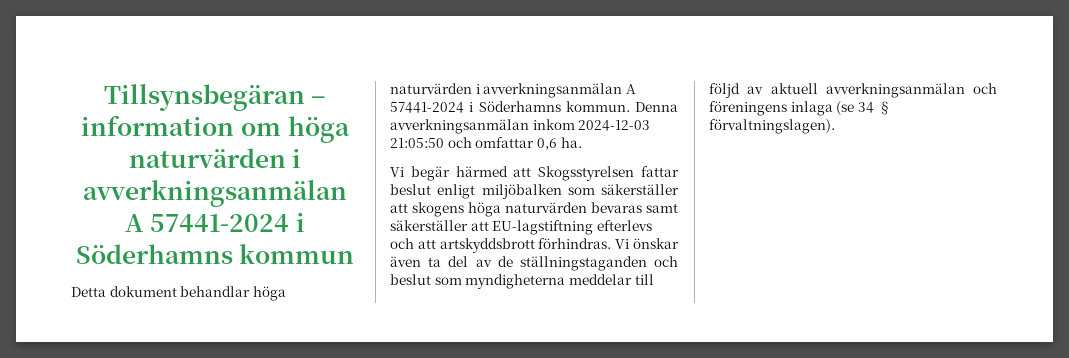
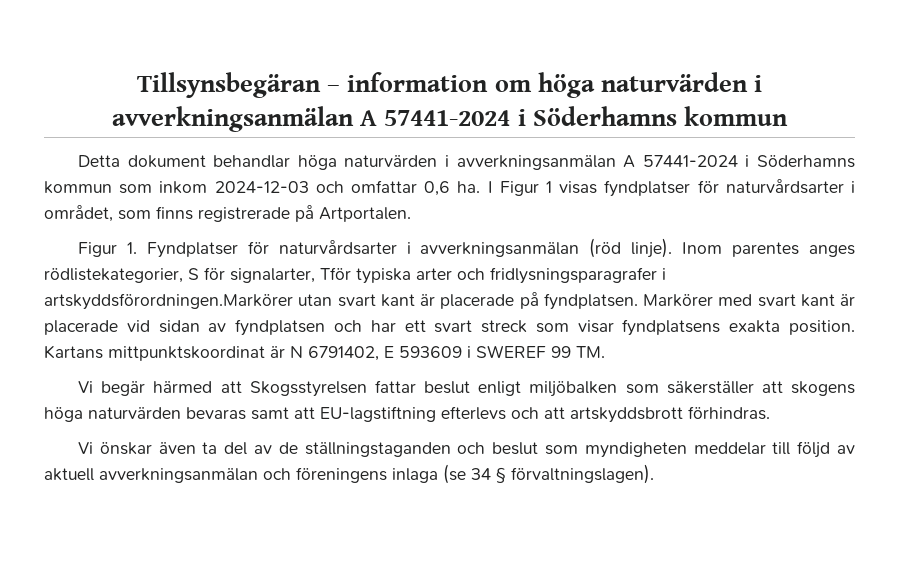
[565,101,678,112] [390,119,529,134] kommun. Denna avverkningsanmälan -> [44,181,153,194] kommun som
[390,138,444,148] 21:05:50 -> (309, 187) none
(582, 142) none -> [487,179,856,197] [44,205,411,222] [78,238,855,258] [44,267,666,284] [44,292,855,310] [44,319,856,336] [44,345,605,361] I Figur 1 visas fyndplatser för naturvårdsarter i området, som finns registrerade på Artportalen. // Figur 1. Fyndplatser för naturvårdsarter i avverkningsanmälan (röd linje). Inom parentes anges rödlistekategorier, S för signalarter, Tför typiska arter och fridlysningsparagrafer i artskyddsförordningen.Markörer utan svart kant är placerade på fyndplatsen. Markörer med svart kant är placerade vid sidan av fyndplatsen och har ett svart streck som visar fyndplatsens exakta position. Kartans mittpunktskoordinat är N 6791402, E 593609 i SWEREF 99 TM.
[390,220,468,231] säkerställer -> (289, 413) none
(612, 243) none -> (770, 413) //
[465,274,566,289] myndigheterna -> [584,442,687,458] myndigheten

